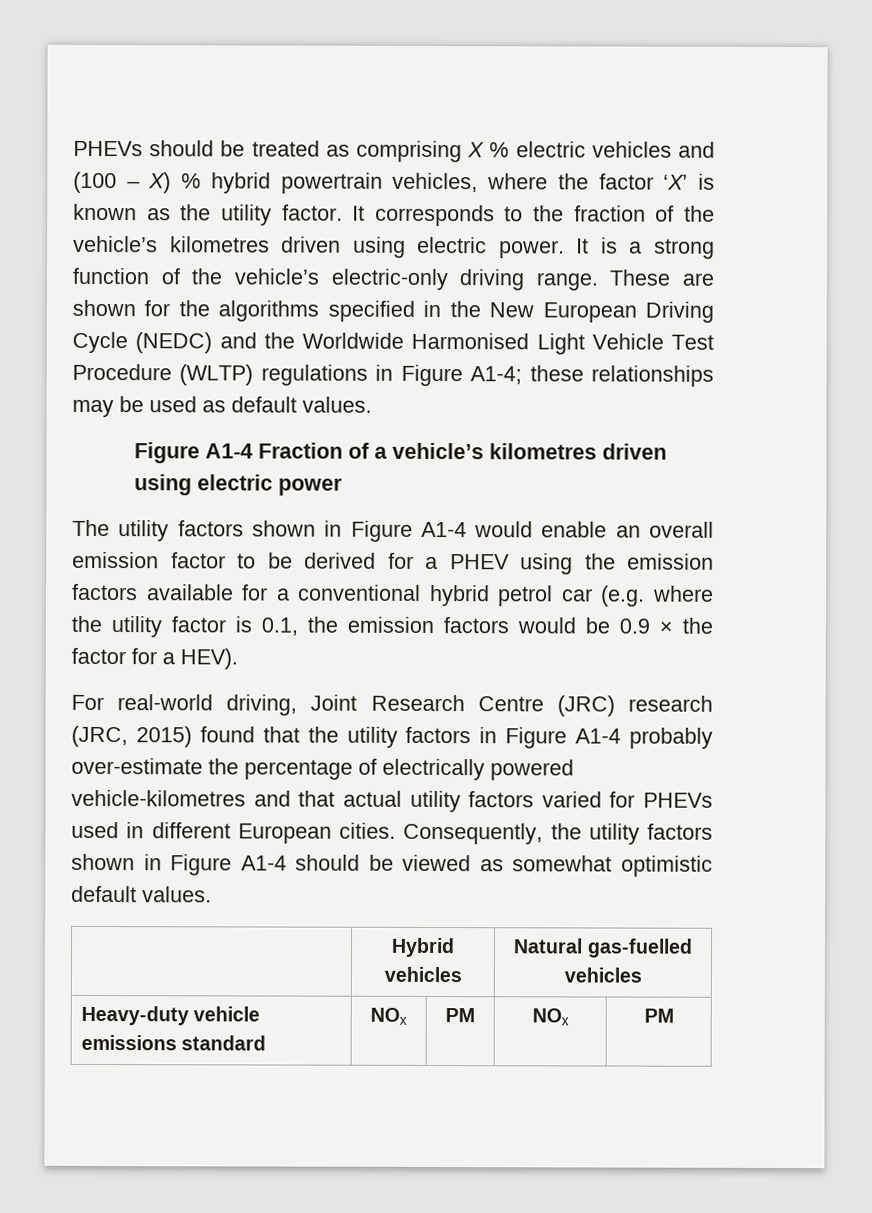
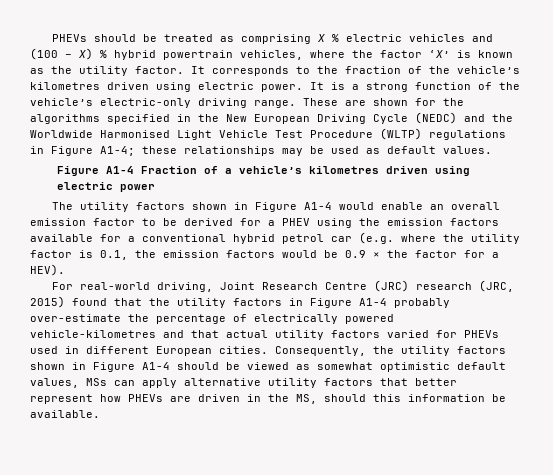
[142,886,212,903] [391,937,455,958] [383,966,462,983] [513,938,693,958] [563,967,642,983] [80,1005,260,1026] [80,1034,266,1051] [370,1007,407,1025] [445,1008,475,1023] [531,1008,569,1026] [643,1008,674,1023] values. // | Hybrid vehicles | Natural gas-fuelled vehicles // Heavy-duty vehicle emissions standard | NOx | PM | NOx | PM -> [30,378,457,388] [30,394,506,404] [30,410,100,418] values, MSs can apply alternative utility factors that better represent how PHEVs are driven in the MS, should this information be available.

